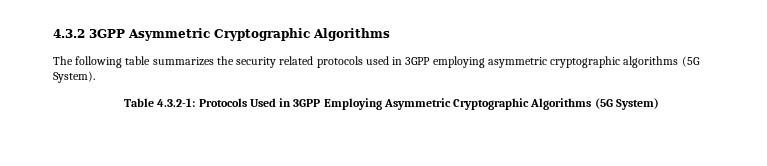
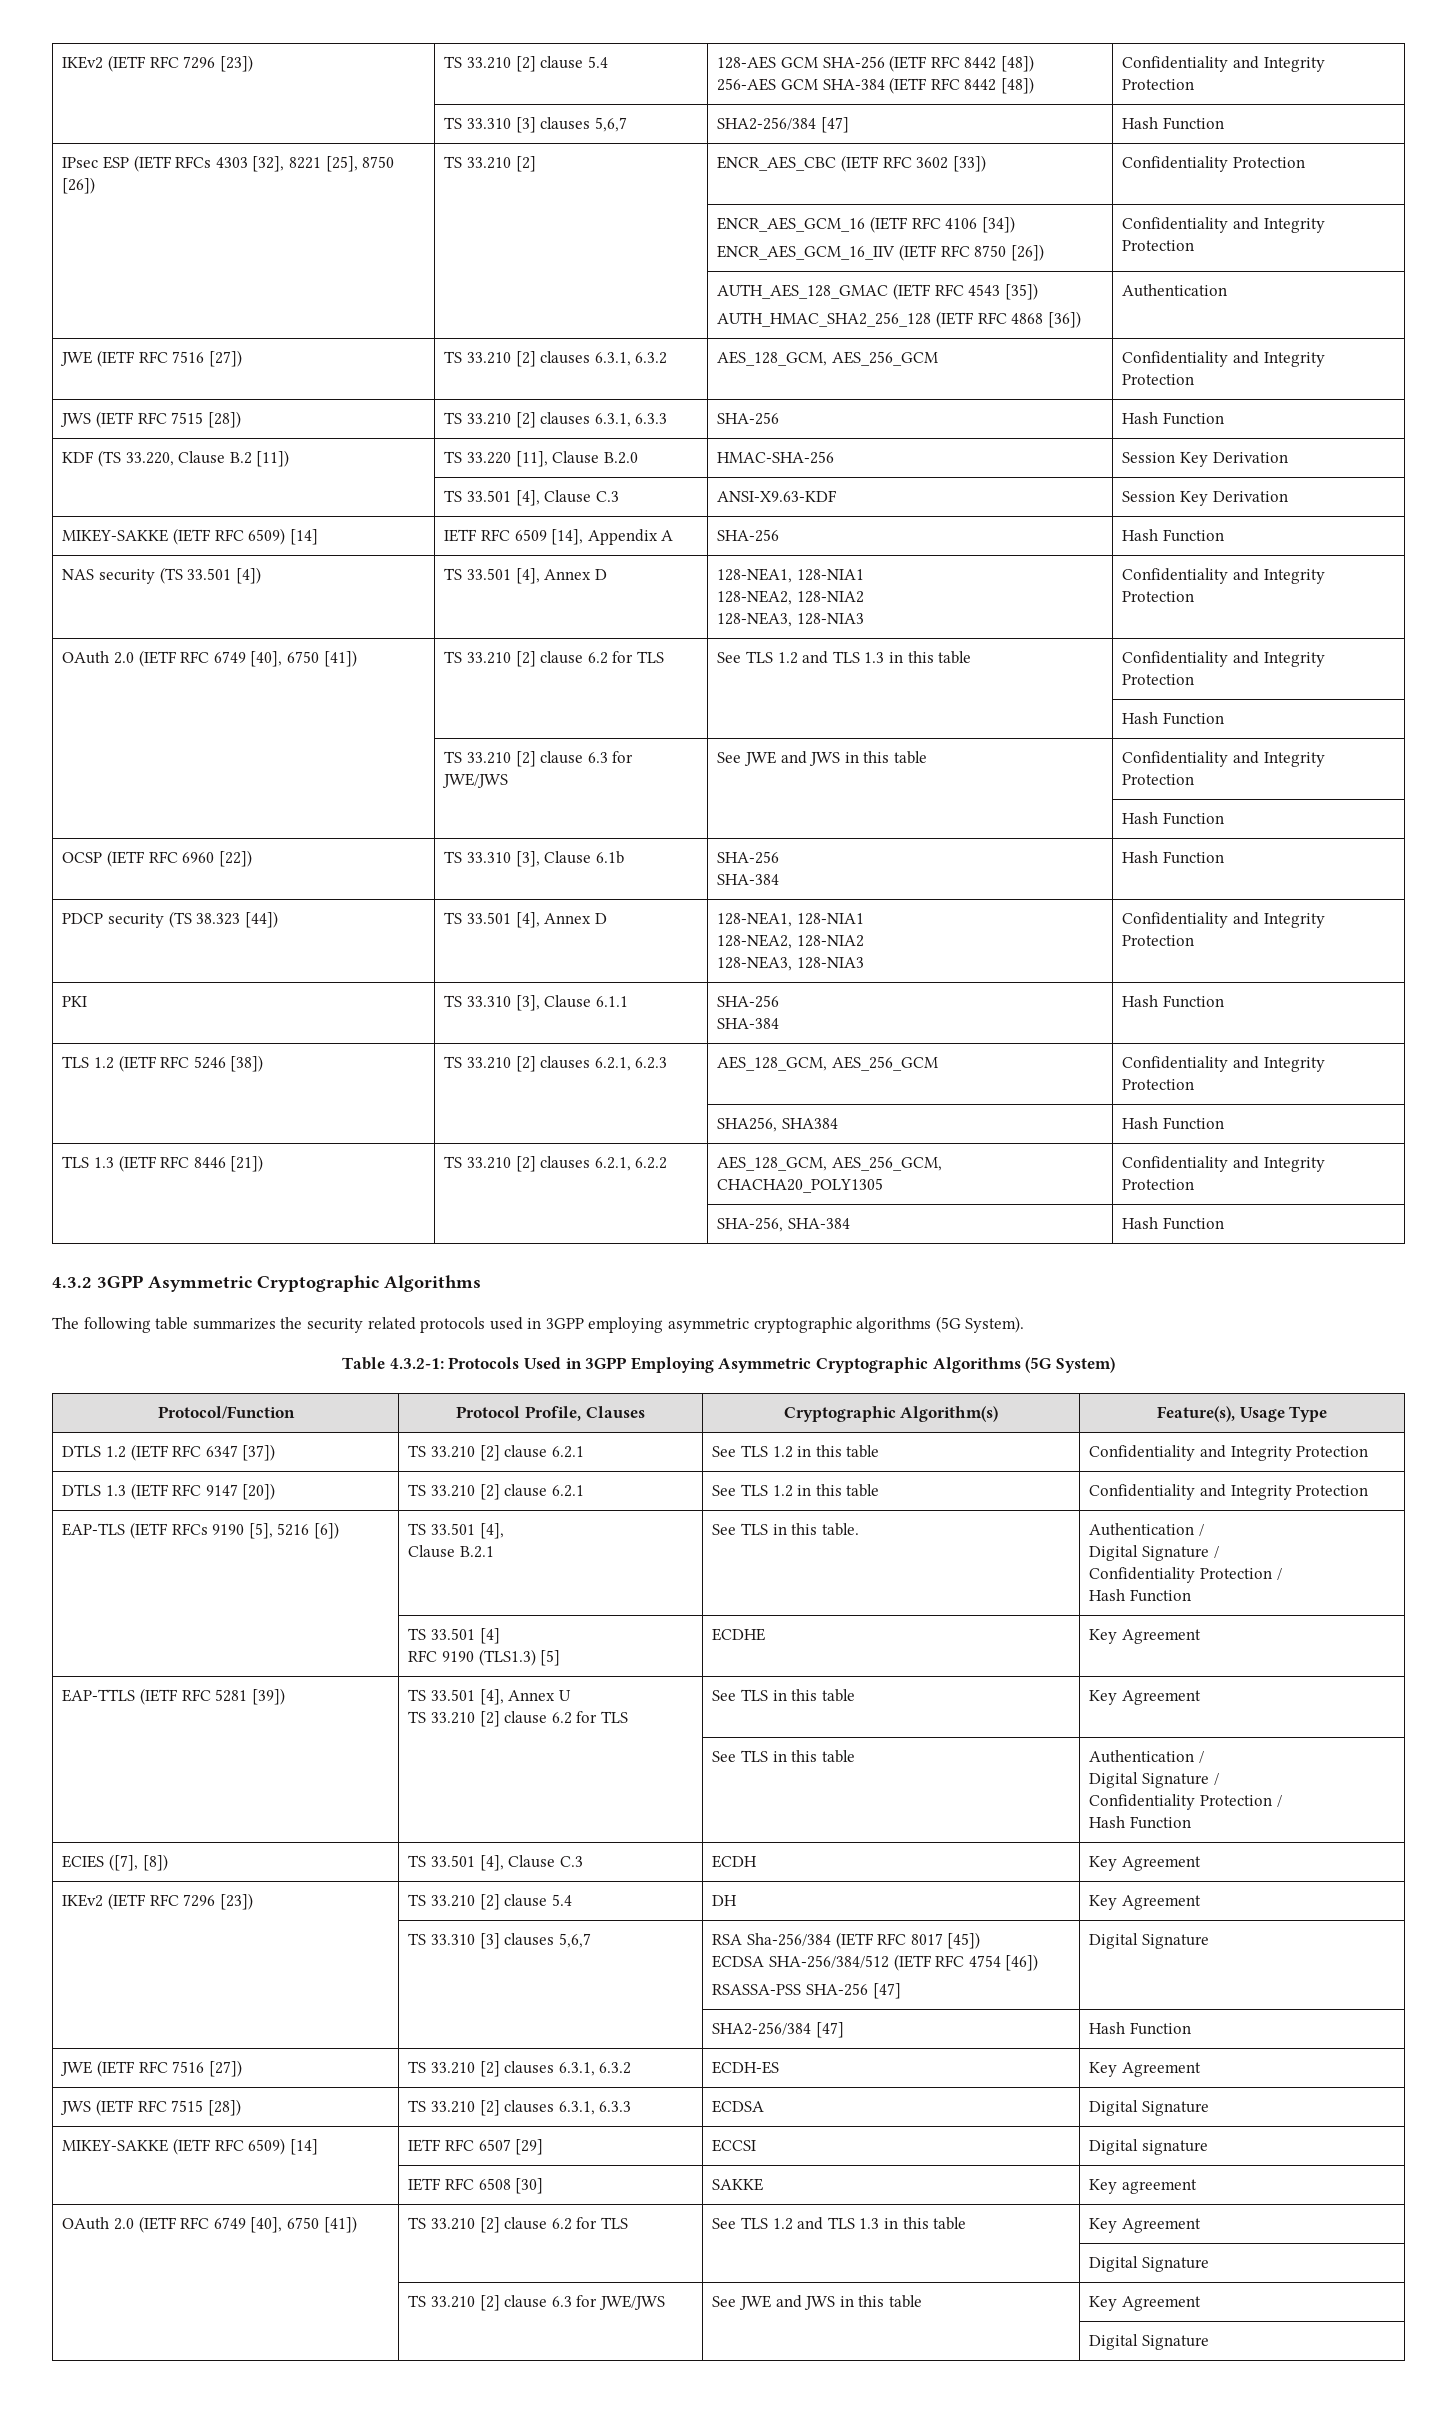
(53, 33) none -> [62,55,253,72] [444,56,608,72] [717,55,1035,72] [717,77,1035,94] [1122,56,1325,72] [1122,79,1195,90] [444,117,627,133] [717,117,850,133] [1122,117,1225,130] [62,155,395,172] [62,177,96,194] [444,156,536,172] [717,155,986,172] [1122,156,1306,172] [717,216,1015,233] [717,244,1044,261] [1122,217,1325,233] [1122,240,1195,251] [717,283,1038,300] [717,311,1081,328] [1122,284,1228,297] [60,350,242,367] [444,351,668,367] [717,351,939,366] [1122,351,1325,367] [1122,374,1195,385] [60,411,241,428] [444,412,668,428] [717,412,780,425] [1122,412,1225,425] [62,450,290,467] [444,451,638,467] [717,451,835,464] [1122,452,1288,467] [444,490,619,506] [717,490,838,502] [1122,491,1288,506] [62,528,318,545] [444,529,674,545] [717,529,780,542] [1122,529,1225,542] [62,567,261,584] [444,568,607,584] [717,568,865,583] [717,590,865,605] [717,612,865,627] [1122,568,1325,584] [1122,591,1195,602] [62,650,357,667] [444,651,665,667] [717,651,972,664] [1122,651,1325,667] [1122,674,1195,685] [1122,712,1225,725] [444,751,634,767] [442,773,509,788] [717,751,928,766] [1122,751,1325,767] [1122,774,1195,785] [1122,812,1225,825] [62,850,252,867] [444,851,624,867] [717,851,780,864] [717,874,780,885] [1122,851,1225,864] [62,911,278,928] [444,912,607,928] [717,912,865,927] [717,934,865,949] [717,956,865,971] [1122,912,1325,928] [1122,935,1195,946] [62,996,88,1007] [444,995,628,1011] [717,995,780,1008] [717,1018,780,1029] [1122,995,1225,1008] [62,1055,264,1072] [444,1056,668,1072] [717,1056,939,1071] [1122,1056,1325,1072] [1122,1079,1195,1090] [717,1117,839,1132] [1122,1117,1225,1130] [62,1155,264,1172] [444,1156,668,1172] [717,1156,943,1171] [717,1178,884,1193] [1122,1156,1325,1172] [1122,1179,1195,1190] [717,1217,851,1232] [1122,1217,1225,1230] IKEv2 (IETF RFC 7296 [23]) | TS 33.210 [2] clause 5.4 | 128-AES GCM SHA-256 (IETF RFC 8442 [48]) // 256-AES GCM SHA-384 (IETF RFC 8442 [48]) | Confidentiality and Integrity Protection // | TS 33.310 [3] clauses 5,6,7 | SHA2-256/384 [47] | Hash Function // IPsec ESP (IETF RFCs 4303 [32], 8221 [25], 8750 [26]) | TS 33.210 [2] | ENCR_AES_CBC (IETF RFC 3602 [33]) | Confidentiality Protection // | | ENCR_AES_GCM_16 (IETF RFC 4106 [34]) // ENCR_AES_GCM_16_IIV (IETF RFC 8750 [26]) | Confidentiality and Integrity Protection // | | AUTH_AES_128_GMAC (IETF RFC 4543 [35]) // AUTH_HMAC_SHA2_256_128 (IETF RFC 4868 [36]) | Authentication // JWE (IETF RFC 7516 [27]) | TS 33.210 [2] clauses 6.3.1, 6.3.2 | AES_128_GCM, AES_256_GCM | Confidentiality and Integrity Protection // JWS (IETF RFC 7515 [28]) | TS 33.210 [2] clauses 6.3.1, 6.3.3 | SHA-256 | Hash Function // KDF (TS 33.220, Clause B.2 [11]) | TS 33.220 [11], Clause B.2.0 | HMAC-SHA-256 | Session Key Derivation // | TS 33.501 [4], Clause C.3 | ANSI-X9.63-KDF | Session Key Derivation // MIKEY-SAKKE (IETF RFC 6509) [14] | IETF RFC 6509 [14], Appendix A | SHA-256 | Hash Function // NAS security (TS 33.501 [4]) | TS 33.501 [4], Annex D | 128-NEA1, 128-NIA1 // 128-NEA2, 128-NIA2 // 128-NEA3, 128-NIA3 | Confidentiality and Integrity Protection // OAuth 2.0 (IETF RFC 6749 [40], 6750 [41]) | TS 33.210 [2] clause 6.2 for TLS | See TLS 1.2 and TLS 1.3 in this table | Confidentiality and Integrity Protection // | | | Hash Function // | TS 33.210 [2] clause 6.3 for JWE/JWS | See JWE and JWS in this table | Confidentiality and Integrity Protection // | | | Hash Function // OCSP (IETF RFC 6960 [22]) | TS 33.310 [3], Clause 6.1b | SHA-256 // SHA-384 | Hash Function // PDCP security (TS 38.323 [44]) | TS 33.501 [4], Annex D | 128-NEA1, 128-NIA1 // 128-NEA2, 128-NIA2 // 128-NEA3, 128-NIA3 | Confidentiality and Integrity Protection // PKI | TS 33.310 [3], Clause 6.1.1 | SHA-256 // SHA-384 | Hash Function // TLS 1.2 (IETF RFC 5246 [38]) | TS 33.210 [2] clauses 6.2.1, 6.2.3 | AES_128_GCM, AES_256_GCM | Confidentiality and Integrity Protection // | | SHA256, SHA384 | Hash Function // TLS 1.3 (IETF RFC 8446 [21]) | TS 33.210 [2] clauses 6.2.1, 6.2.2 | AES_128_GCM, AES_256_GCM, CHACHA20_POLY1305 | Confidentiality and Integrity Protection // | | SHA-256, SHA-384 | Hash Function //
(659, 104) none -> [157,1406,295,1419] [456,1406,645,1421] [783,1406,999,1422] [1156,1406,1328,1422] [62,1444,276,1461] [408,1445,584,1461] [712,1445,880,1458] [1089,1445,1369,1461] [62,1483,276,1500] [408,1484,584,1500] [712,1484,880,1497] [1089,1484,1369,1500] [62,1522,340,1539] [408,1523,504,1539] [408,1545,495,1558] [712,1523,859,1536] [1089,1523,1205,1536] [1089,1545,1219,1561] [1089,1567,1282,1583] [1089,1589,1192,1602] [408,1628,500,1644] [408,1649,561,1666] [712,1628,766,1641] [1089,1629,1202,1644] [62,1688,285,1705] [408,1689,571,1705] [408,1711,629,1727] [712,1689,855,1702] [1089,1690,1202,1705] [712,1750,855,1763] [1089,1750,1205,1763] [1089,1772,1219,1788] [1089,1794,1282,1810] [1089,1816,1192,1829] [62,1854,168,1871] [408,1855,583,1871] [712,1855,758,1868] [1089,1856,1202,1871] [62,1893,253,1910] [408,1894,572,1910] [712,1895,738,1906] [1089,1895,1202,1910] [408,1933,591,1949] [712,1932,981,1949] [712,1954,1039,1971] [712,1983,901,1999] [1089,1933,1210,1949] [712,2022,845,2038] [1089,2022,1192,2035] [60,2060,242,2077] [408,2061,632,2077] [712,2061,780,2074] [1089,2062,1202,2077] [60,2099,241,2116] [408,2100,632,2116] [712,2100,765,2113] [1089,2100,1210,2116] [62,2138,318,2155] [408,2139,544,2155] [712,2139,757,2152] [1089,2139,1209,2155] [408,2178,544,2194] [712,2178,764,2191] [1089,2179,1198,2194] [62,2216,357,2233] [408,2217,629,2233] [712,2217,967,2230] [1089,2218,1202,2233] [1089,2256,1210,2272] [408,2295,666,2311] [712,2295,923,2310] [1089,2296,1202,2311] [1089,2334,1210,2350] // Protocol/Function | Protocol Profile, Clauses | Cryptographic Algorithm(s) | Feature(s), Usage Type // DTLS 1.2 (IETF RFC 6347 [37]) | TS 33.210 [2] clause 6.2.1 | See TLS 1.2 in this table | Confidentiality and Integrity Protection // DTLS 1.3 (IETF RFC 9147 [20]) | TS 33.210 [2] clause 6.2.1 | See TLS 1.2 in this table | Confidentiality and Integrity Protection // EAP-TLS (IETF RFCs 9190 [5], 5216 [6]) | TS 33.501 [4], // Clause B.2.1 | See TLS in this table. | Authentication / // Digital Signature / // Confidentiality Protection / // Hash Function // | TS 33.501 [4] // RFC 9190 (TLS1.3) [5] | ECDHE | Key Agreement // EAP-TTLS (IETF RFC 5281 [39]) | TS 33.501 [4], Annex U // TS 33.210 [2] clause 6.2 for TLS | See TLS in this table | Key Agreement // | | See TLS in this table | Authentication / // Digital Signature / // Confidentiality Protection / // Hash Function // ECIES ([7], [8]) | TS 33.501 [4], Clause C.3 | ECDH | Key Agreement // IKEv2 (IETF RFC 7296 [23]) | TS 33.210 [2] clause 5.4 | DH | Key Agreement // | TS 33.310 [3] clauses 5,6,7 | RSA Sha-256/384 (IETF RFC 8017 [45]) // ECDSA SHA-256/384/512 (IETF RFC 4754 [46]) // RSASSA-PSS SHA-256 [47] | Digital Signature // | | SHA2-256/384 [47] | Hash Function // JWE (IETF RFC 7516 [27]) | TS 33.210 [2] clauses 6.3.1, 6.3.2 | ECDH-ES | Key Agreement // JWS (IETF RFC 7515 [28]) | TS 33.210 [2] clauses 6.3.1, 6.3.3 | ECDSA | Digital Signature // MIKEY-SAKKE (IETF RFC 6509) [14] | IETF RFC 6507 [29] | ECCSI | Digital signature // | IETF RFC 6508 [30] | SAKKE | Key agreement // OAuth 2.0 (IETF RFC 6749 [40], 6750 [41]) | TS 33.210 [2] clause 6.2 for TLS | See TLS 1.2 and TLS 1.3 in this table | Key Agreement // | | | Digital Signature // | TS 33.210 [2] clause 6.3 for JWE/JWS | See JWE and JWS in this table | Key Agreement // | | | Digital Signature

